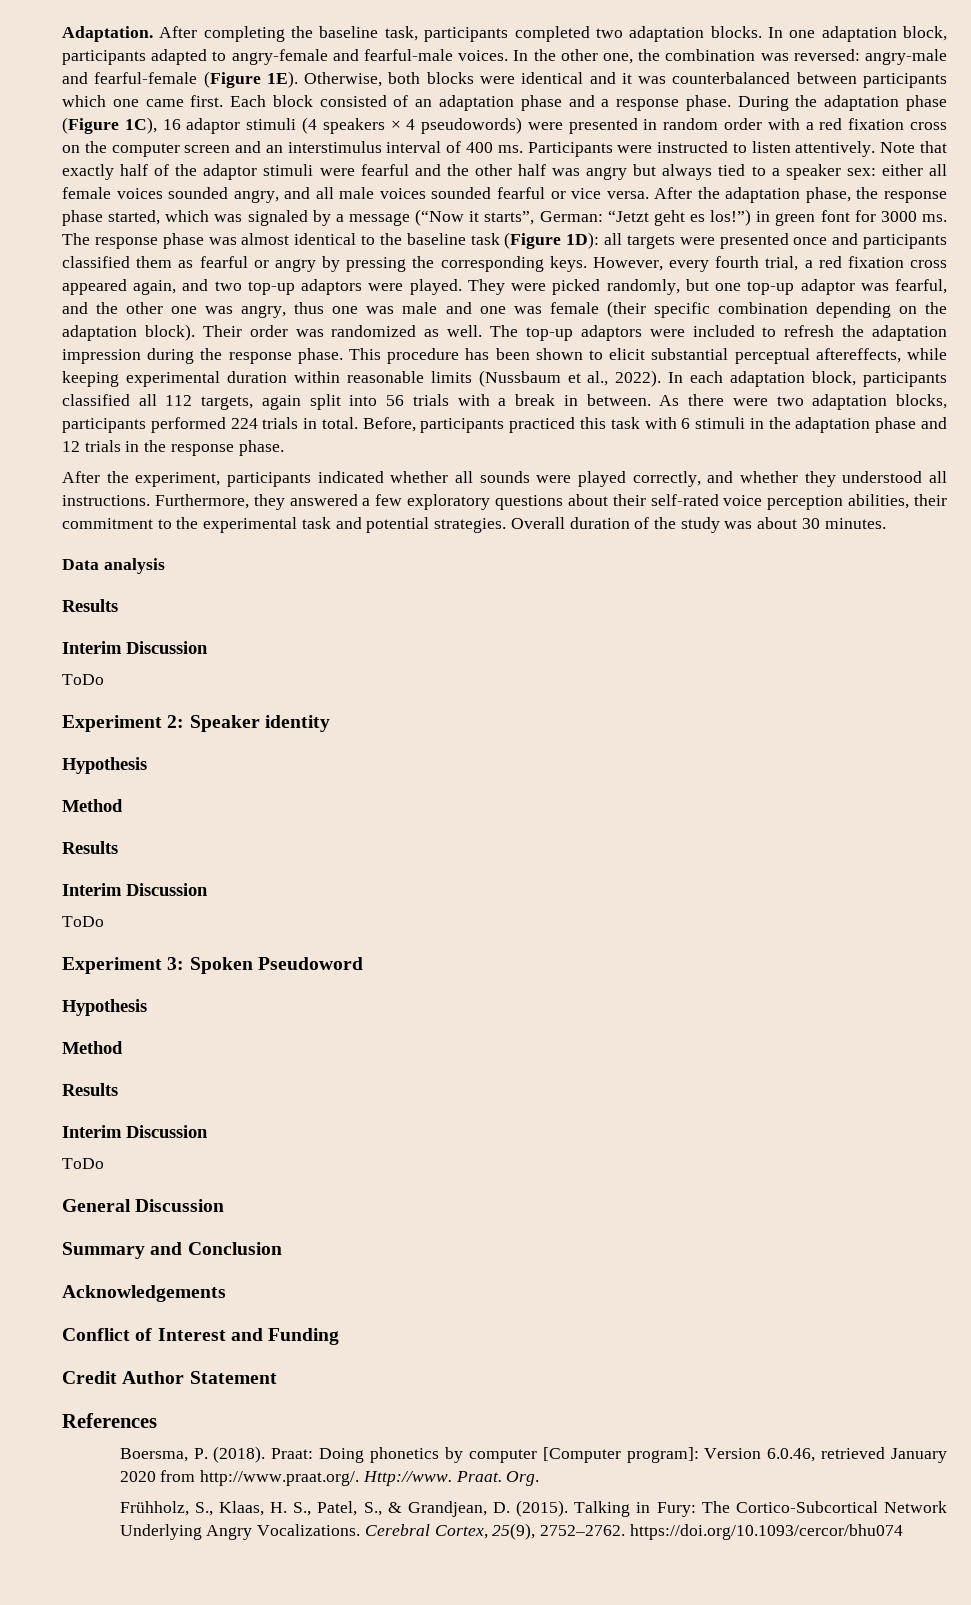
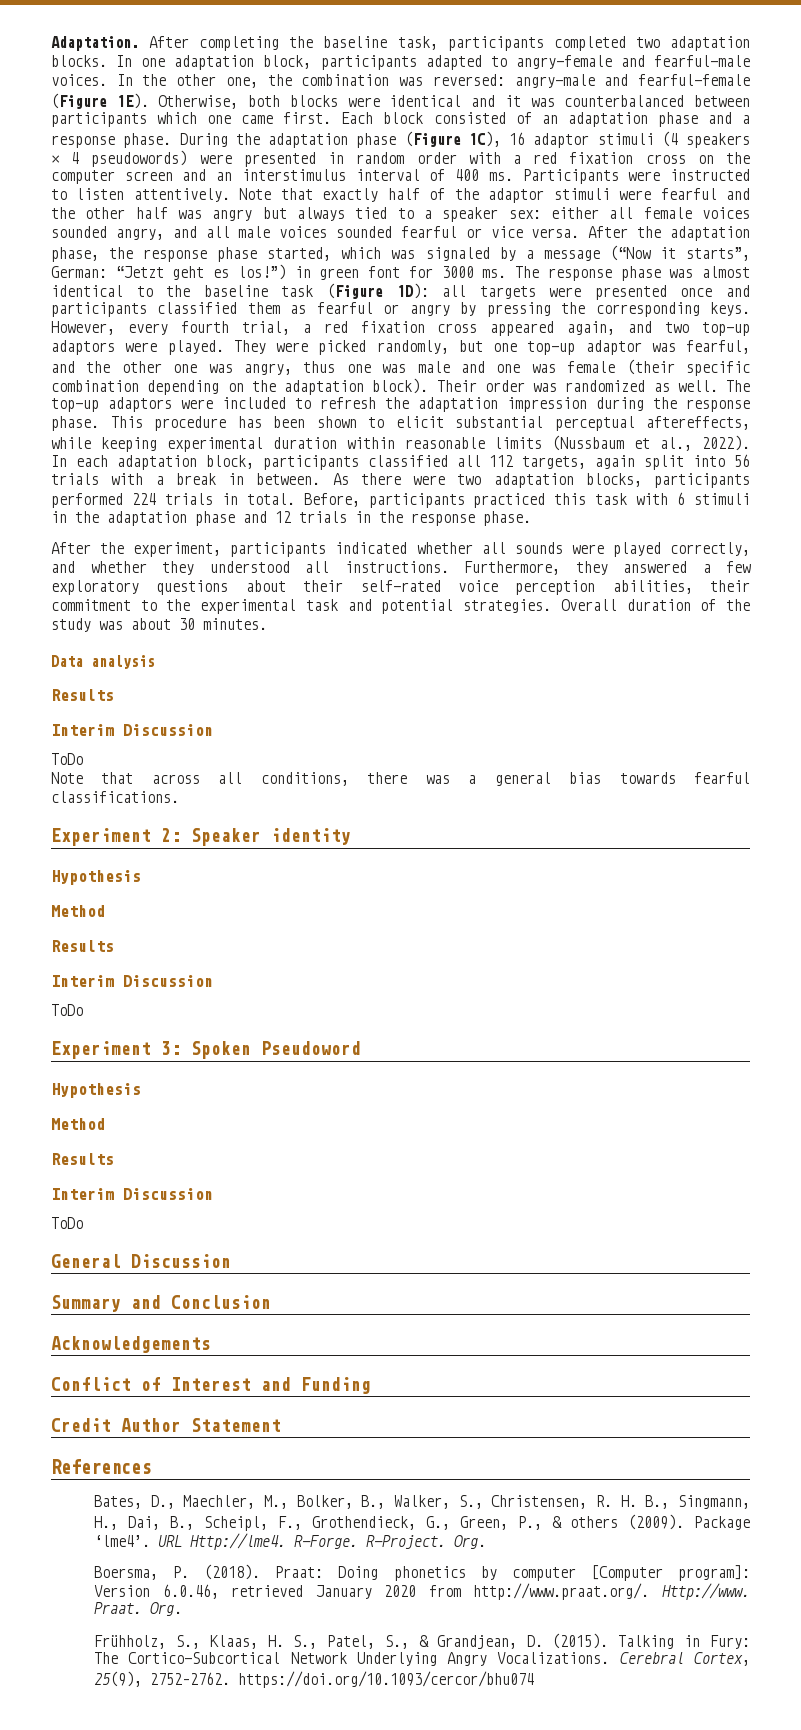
(104, 679) none -> [51,772,750,786] [51,791,179,803] // Note that across all conditions, there was a general bias towards fearful classifications.
(157, 1420) none -> [94,1495,750,1509] [94,1514,751,1531] [94,1533,487,1550] // Bates, D., Maechler, M., Bolker, B., Walker, S., Christensen, R. H. B., Singmann, H., Dai, B., Scheipl, F., Grothendieck, G., Green, P., & others (2009). Package ‘lme4’. URL Http://lme4. R-Forge. R-Project. Org.

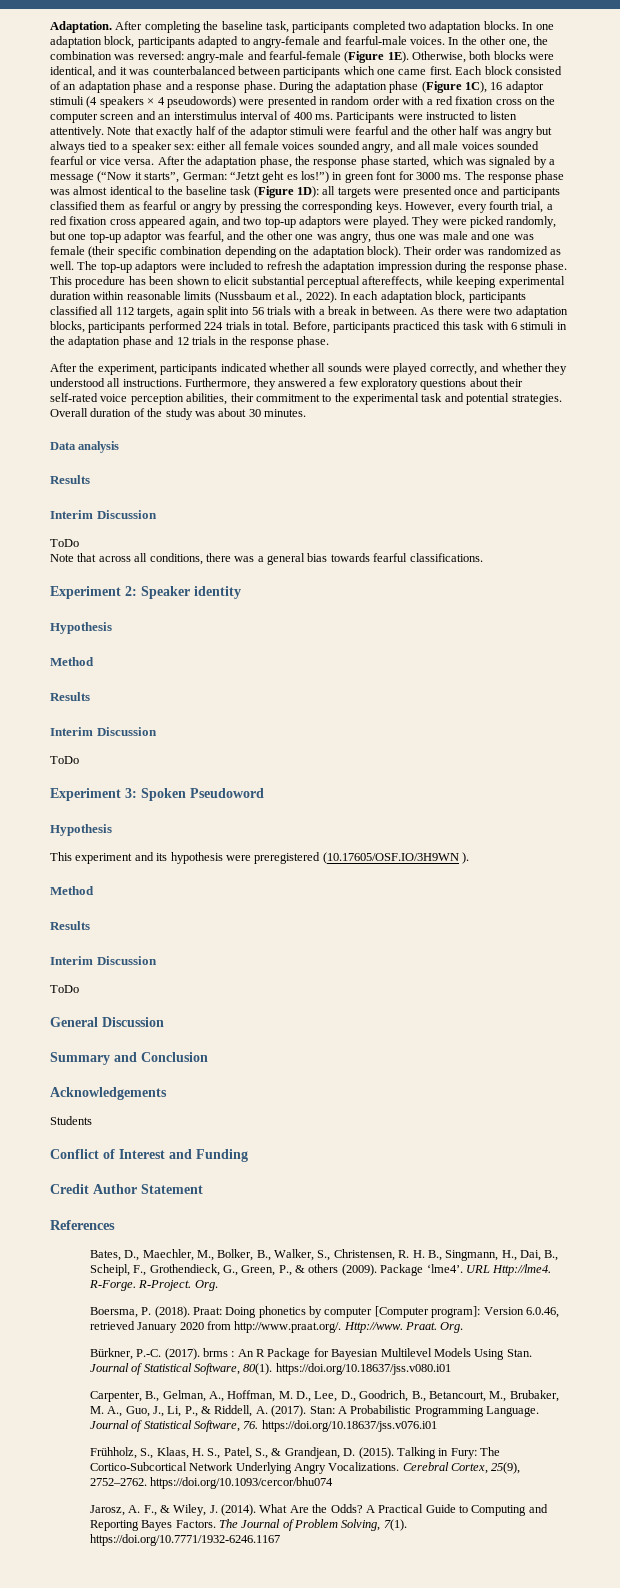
[389,95,462,107] identical -> [50,66,95,78] identical,
(141, 1090) none -> [50,852,469,864] // This experiment and its hypothesis were preregistered (10.17605/OSF.IO/3H9WN ).
(211, 1344) none -> [50,1116,92,1125] // Students
(183, 1609) none -> [89,1348,532,1360] [89,1363,451,1375] [89,1390,559,1402] [89,1405,540,1417] [89,1420,437,1432] // Bürkner, P.‑C. (2017). brms : An R Package for Bayesian Multilevel Models Using Stan. Journal of Statistical Software, 80(1). https://doi.org/10.18637/jss.v080.i01 // Carpenter, B., Gelman, A., Hoffman, M. D., Lee, D., Goodrich, B., Betancourt, M., Brubaker, M. A., Guo, J., Li, P., & Riddell, A. (2017). Stan: A Probabilistic Programming Language. Journal of Statistical Software, 76. https://doi.org/10.18637/jss.v076.i01
(535, 1679) none -> [89,1504,548,1516] [89,1519,407,1531] [89,1534,280,1546] // Jarosz, A. F., & Wiley, J. (2014). What Are the Odds? A Practical Guide to Computing and Reporting Bayes Factors. The Journal of Problem Solving, 7(1). https://doi.org/10.7771/1932-6246.1167

